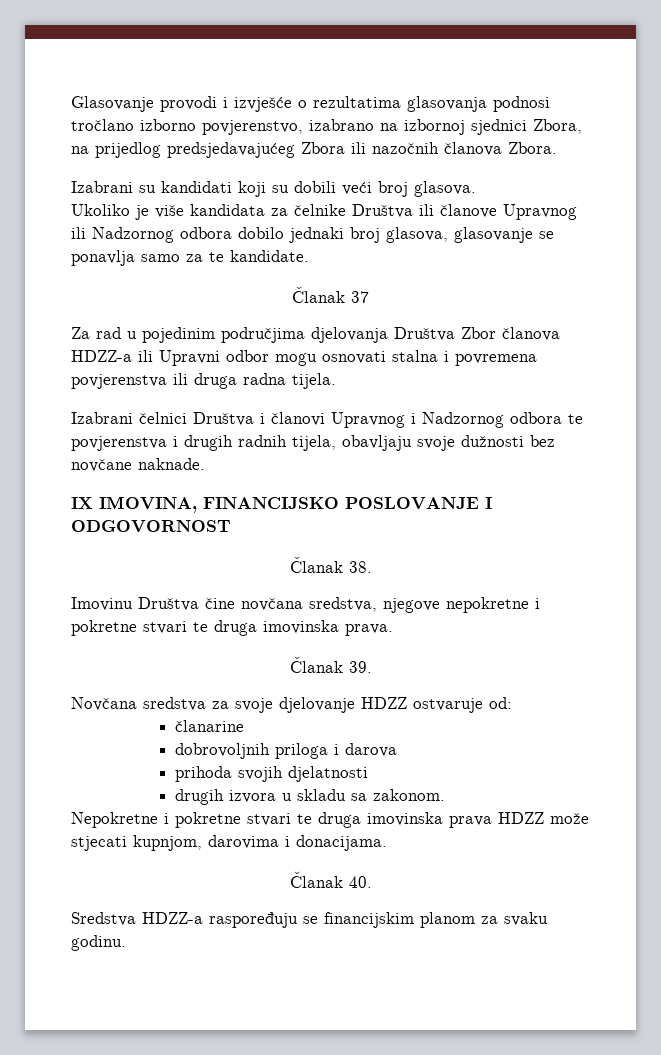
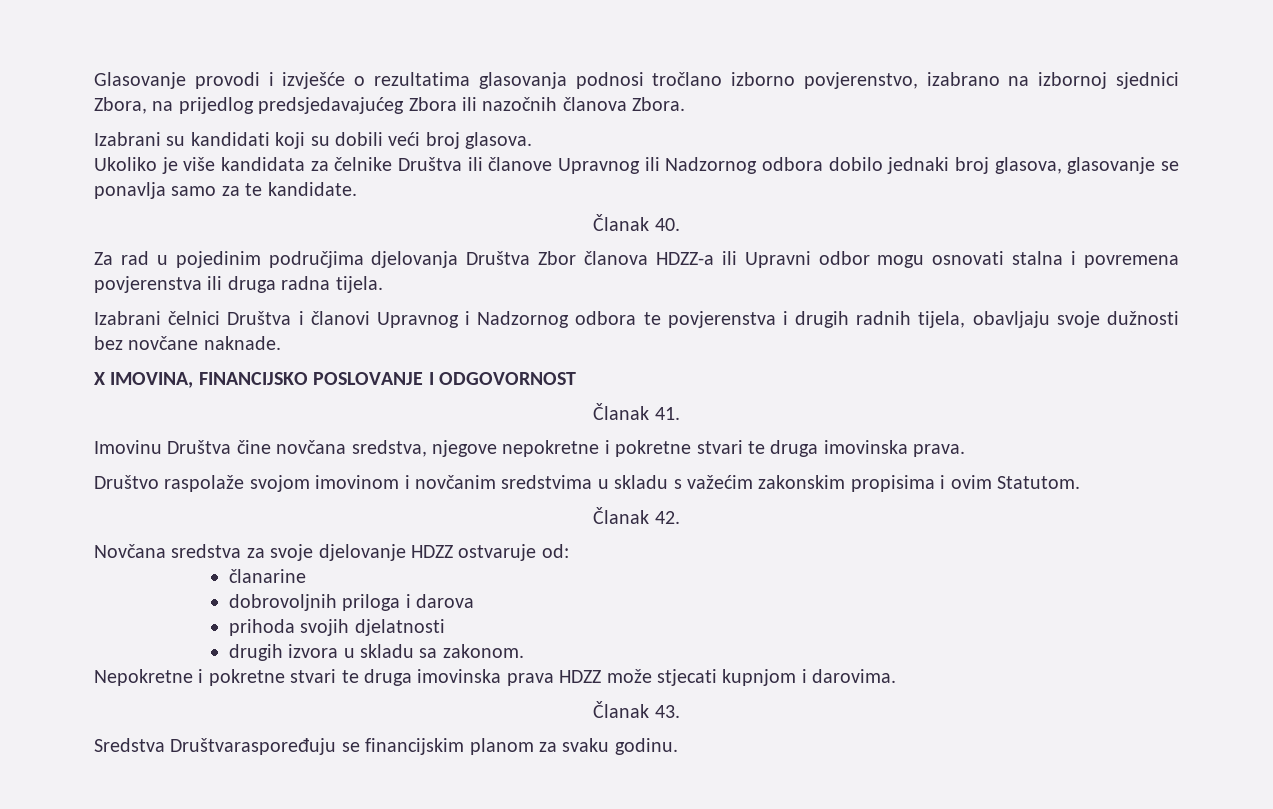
[351,291,369,303] 37 -> [654,218,680,231] 40.
[71,497,93,509] IX -> [94,372,105,385] X
[348,561,372,573] 38. -> [654,407,680,420] 41.
[289,656,372,673] // Članak 39. -> [94,475,1080,492] [593,507,680,524] // Društvo raspolaže svojom imovinom i novčanim sredstvima u skladu s važećim zakonskim propisima i ovim Statutom. // Članak 42.
[133,835,387,851] [289,871,372,888] kupnjom, darovima i donacijama. // Članak 40. -> [722,669,897,686] [593,701,680,718] kupnjom i darovima. // Članak 43.
[142,912,298,928] HDZZ-a raspoređuju -> [170,738,337,755] Društvaraspoređuju

